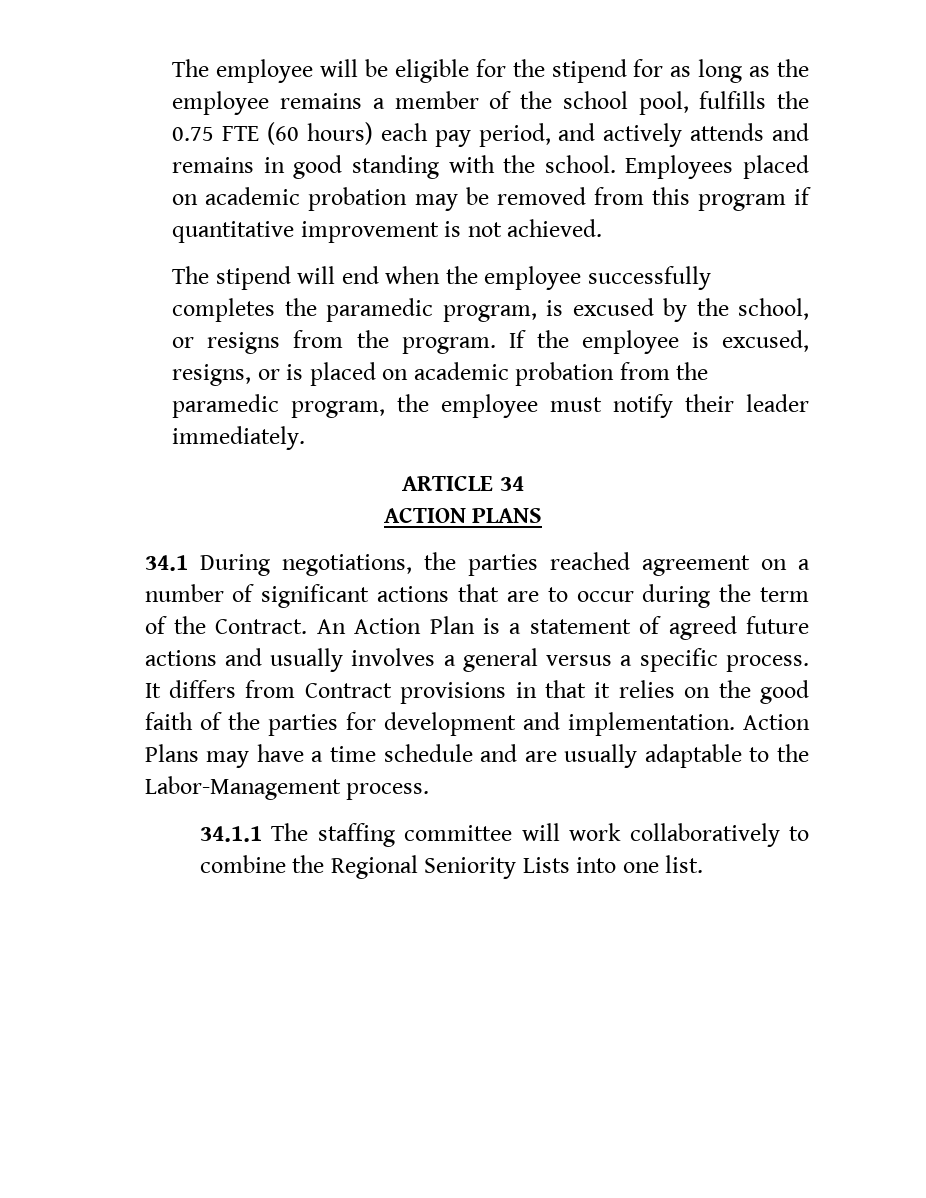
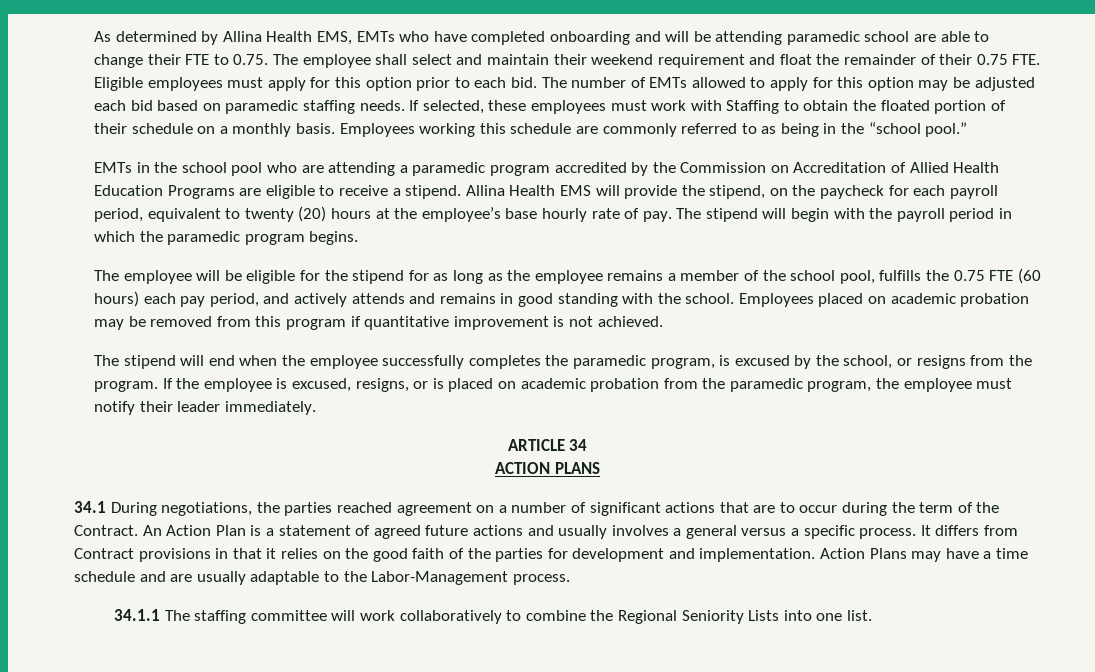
(172, 68) none -> [94,31,990,45] [94,54,1041,68] [94,77,1035,91] [94,100,1006,114] [94,122,968,137] [94,162,1000,176] [94,185,998,199] [94,206,1013,222] [94,231,359,245] As determined by Allina Health EMS, EMTs who have completed onboarding and will be attending paramedic school are able to change their FTE to 0.75. The employee shall select and maintain their weekend requirement and float the remainder of their 0.75 FTE. Eligible employees must apply for this option prior to each bid. The number of EMTs allowed to apply for this option may be adjusted each bid based on paramedic staffing needs. If selected, these employees must work with Staffing to obtain the floated portion of their schedule on a monthly basis. Employees working this schedule are commonly referred to as being in the “school pool.” // EMTs in the school pool who are attending a paramedic program accredited by the Commission on Accreditation of Allied Health Education Programs are eligible to receive a stipend. Allina Health EMS will provide the stipend, on the paycheck for each payroll period, equivalent to twenty (20) hours at the employee’s base hourly rate of pay. The stipend will begin with the payroll period in which the paramedic program begins. //

